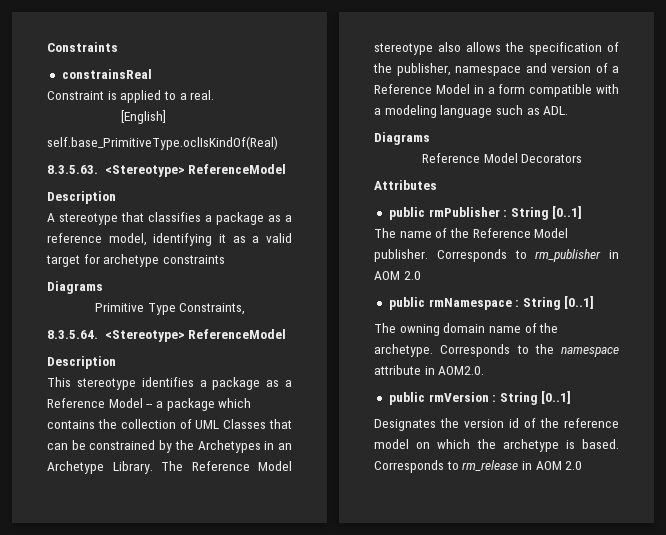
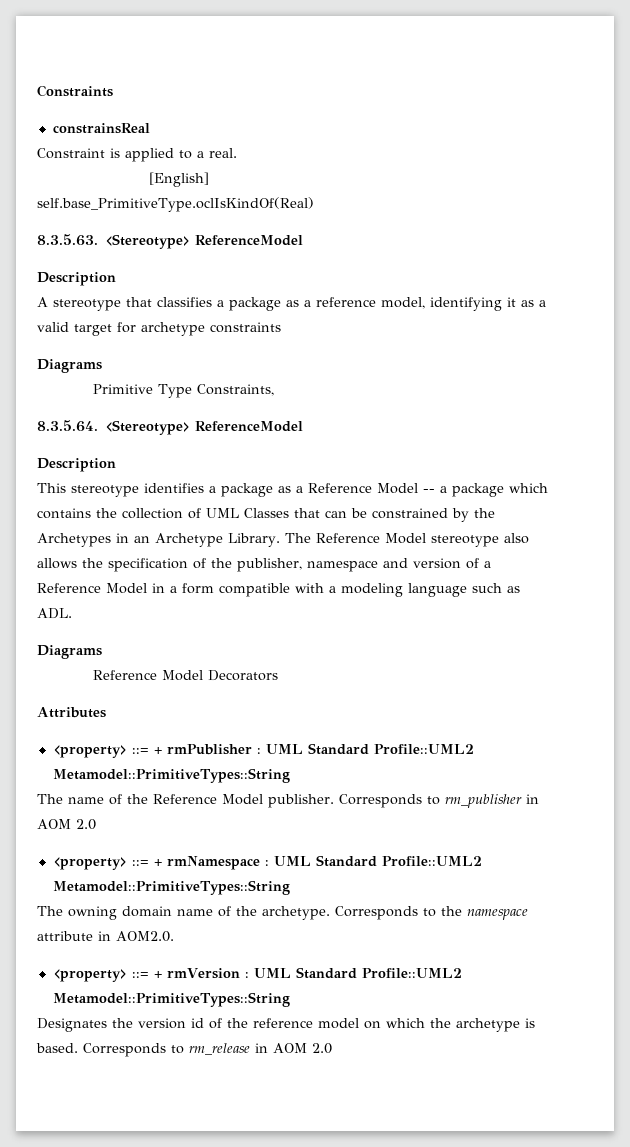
[388,206,583,220] public rmPublisher : String [0..1] -> [52,743,474,758] [52,768,290,783] <property> ::= + rmPublisher : UML Standard Profile::UML2 Metamodel::PrimitiveTypes::String
[388,296,595,310] public rmNamespace : String [0..1] -> [52,855,482,870] [52,880,290,895] <property> ::= + rmNamespace : UML Standard Profile::UML2 Metamodel::PrimitiveTypes::String
[388,391,572,405] public rmVersion : String [0..1] -> [52,967,462,982] [52,992,290,1007] <property> ::= + rmVersion : UML Standard Profile::UML2 Metamodel::PrimitiveTypes::String

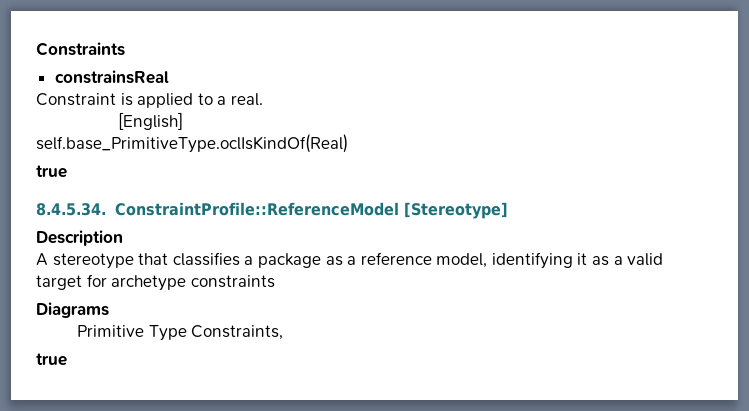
[37,234,304,249] 8.3.5.63. <Stereotype> ReferenceModel -> [36,165,67,178] [36,202,508,219] true // 8.4.5.34. ConstraintProfile::ReferenceModel [Stereotype]
[37,420,304,435] [37,458,116,472] [37,483,548,497] [37,508,495,522] [37,533,529,547] [37,558,491,572] [37,583,520,597] [37,608,72,619] [37,645,102,659] [93,670,279,681] [37,707,106,718] [52,743,474,758] [52,768,290,783] [37,794,539,808] [37,819,96,830] [52,855,482,870] [52,880,290,895] [37,906,528,920] [37,931,174,942] [52,967,462,982] [52,992,290,1007] [37,1018,535,1032] [36,1043,332,1057] 8.3.5.64. <Stereotype> ReferenceModel // Description // This stereotype identifies a package as a Reference Model -- a package which contains the collection of UML Classes that can be constrained by the Archetypes in an Archetype Library. The Reference Model stereotype also allows the specification of the publisher, namespace and version of a Reference Model in a form compatible with a modeling language such as ADL. // Diagrams // Reference Model Decorators // Attributes // <property> ::= + rmPublisher : UML Standard Profile::UML2 Metamodel::PrimitiveTypes::String // The name of the Reference Model publisher. Corresponds to rm_publisher in AOM 2.0 // <property> ::= + rmNamespace : UML Standard Profile::UML2 Metamodel::PrimitiveTypes::String // The owning domain name of the archetype. Corresponds to the namespace attribute in AOM2.0. // <property> ::= + rmVersion : UML Standard Profile::UML2 Metamodel::PrimitiveTypes::String // Designates the version id of the reference model on which the archetype is based. Corresponds to rm_release in AOM 2.0 -> [36,353,67,366] true

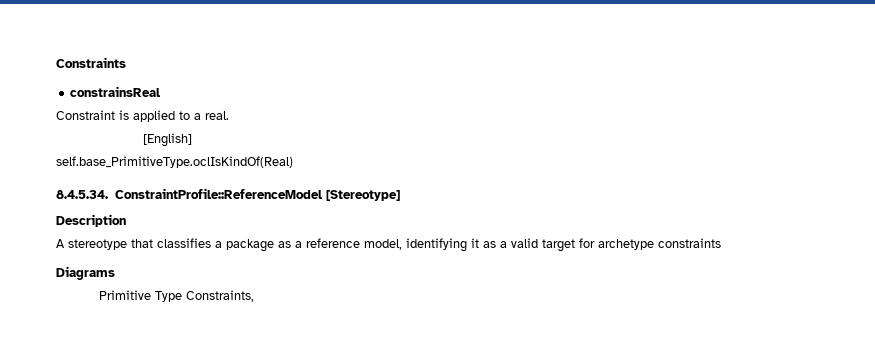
[36,165,67,178] // true -> (293, 162) none
[36,353,67,366] // true -> (255, 296) none

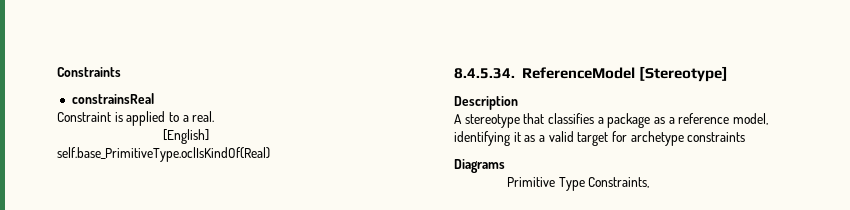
[114,188,323,199] ConstraintProfile::ReferenceModel -> [521,67,635,79] ReferenceModel

